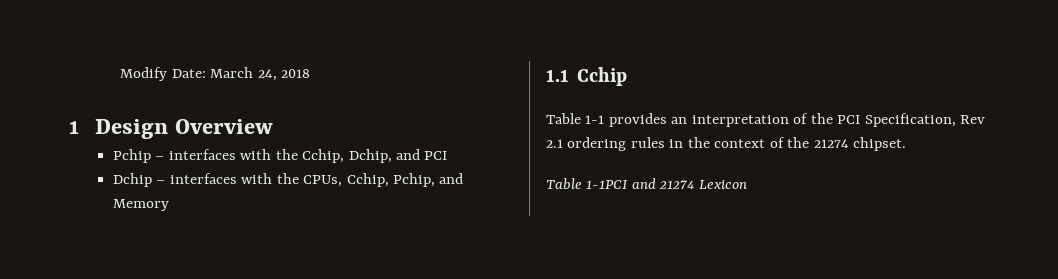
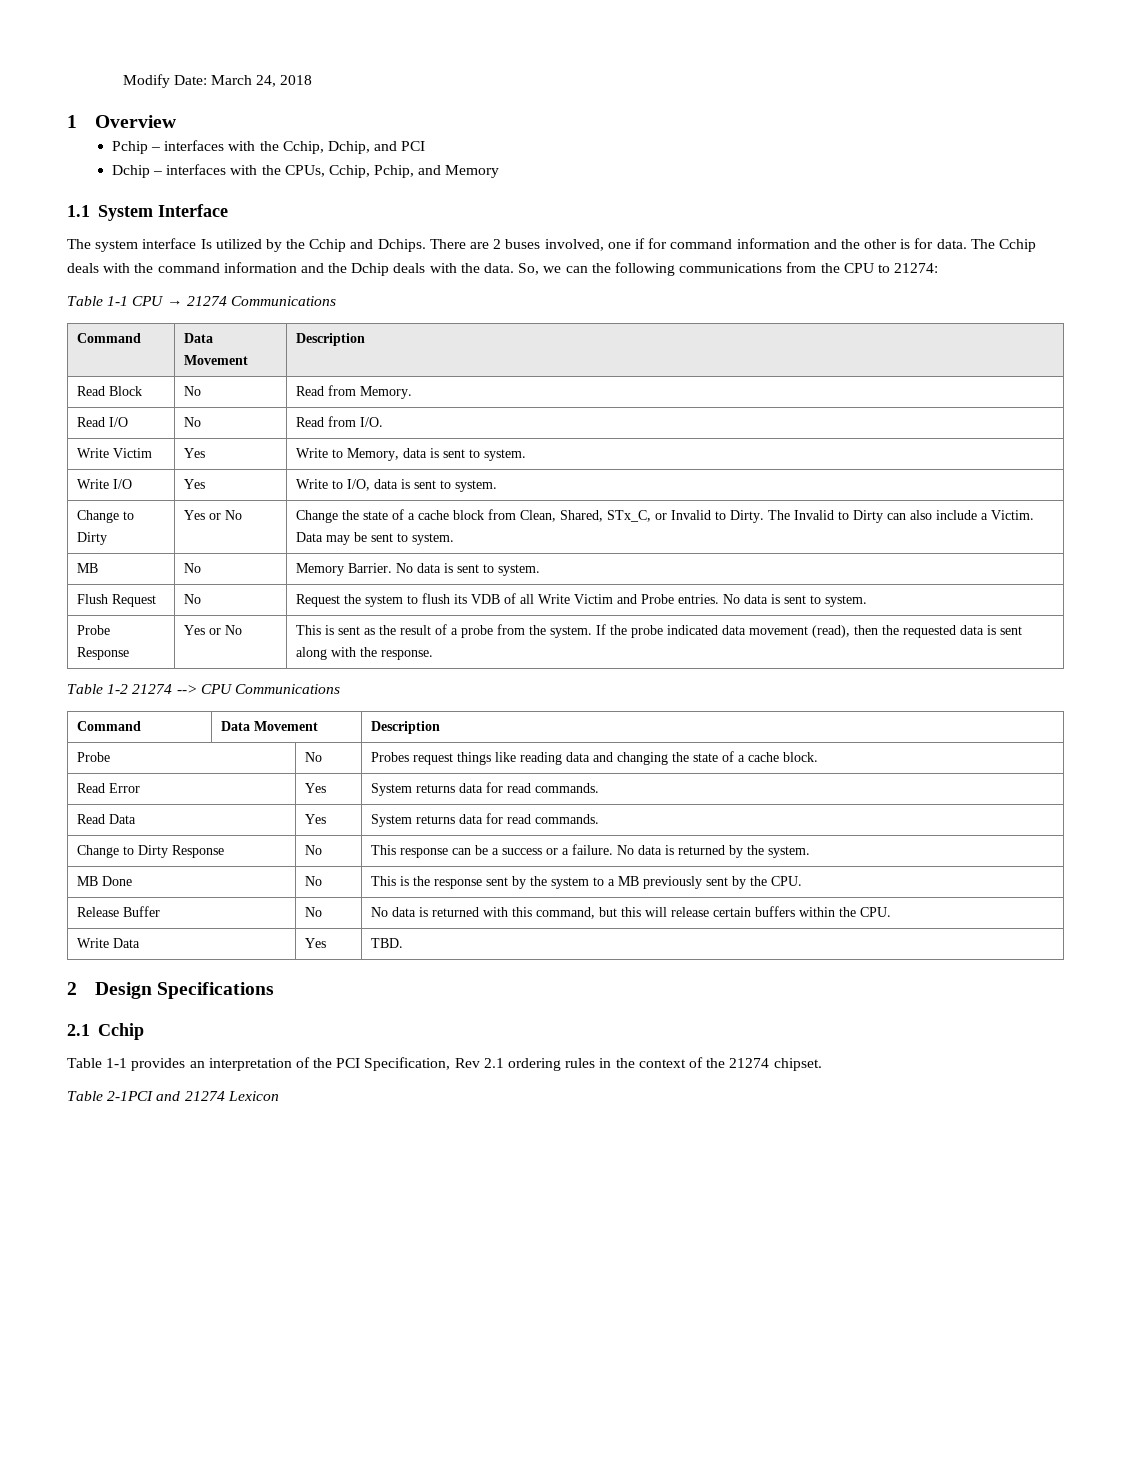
[94,119,168,139] Design -> (77, 121) none
(569, 75) none -> [97,204,228,221] [67,238,1036,252] [67,262,939,276] [67,296,336,306] [77,333,142,343] [184,333,214,343] [184,355,249,365] [296,333,366,346] [77,386,143,396] [184,386,202,396] [296,385,413,399] [77,417,129,427] [184,417,202,427] [296,416,384,427] [77,448,153,458] [184,448,206,458] [296,448,527,461] [77,479,133,489] [184,479,206,489] [296,479,498,492] [77,510,135,523] [77,532,108,545] [184,510,243,520] [296,509,1035,523] [296,532,455,545] [77,563,99,573] [184,563,202,573] [296,563,541,576] [77,594,157,607] [184,594,202,604] [296,593,868,607] [77,625,111,635] [77,647,130,660] [184,625,243,635] [296,624,1023,638] [296,647,434,660] [67,684,340,694] [77,721,142,731] [221,721,319,731] [371,721,441,734] [77,752,111,762] [305,752,323,762] [371,751,819,765] [77,783,141,793] [305,783,327,793] [371,782,600,796] [77,814,137,824] [305,814,327,824] [371,813,600,827] [77,845,225,858] [305,845,323,855] [371,844,811,858] [77,876,133,886] [305,876,323,886] [371,876,803,889] [77,906,161,917] [305,907,323,917] [371,906,892,919] [77,938,141,948] [305,938,327,948] [371,938,404,948] [67,982,275,999] [67,1024,90,1036] System Interface // The system interface Is utilized by the Cchip and Dchips. There are 2 buses involved, one if for command information and the other is for data. The Cchip deals with the command information and the Dchip deals with the data. So, we can the following communications from the CPU to 21274: // Table 1-1 CPU → 21274 Communications // Command | Data Movement | Description // Read Block | No | Read from Memory. // Read I/O | No | Read from I/O. // Write Victim | Yes | Write to Memory, data is sent to system. // Write I/O | Yes | Write to I/O, data is sent to system. // Change to Dirty | Yes or No | Change the state of a cache block from Clean, Shared, STx_C, or Invalid to Dirty. The Invalid to Dirty can also include a Victim. Data may be sent to system. // MB | No | Memory Barrier. No data is sent to system. // Flush Request | No | Request the system to flush its VDB of all Write Victim and Probe entries. No data is sent to system. // Probe Response | Yes or No | This is sent as the result of a probe from the system. If the probe indicated data movement (read), then the requested data is sent along with the response. // Table 1-2 21274 --> CPU Communications // Command | Data Movement | Description // Probe | No | Probes request things like reading data and changing the state of a cache block. // Read Error | Yes | System returns data for read commands. // Read Data | Yes | System returns data for read commands. // Change to Dirty Response | No | This response can be a success or a failure. No data is returned by the system. // MB Done | No | This is the response sent by the system to a MB previously sent by the CPU. // Release Buffer | No | No data is returned with this command, but this will release certain buffers within the CPU. // Write Data | Yes | TBD. // 2 Design Specifications // 2.1
[586,180,629,189] 1-1PCI -> [107,1091,154,1101] 2-1PCI

